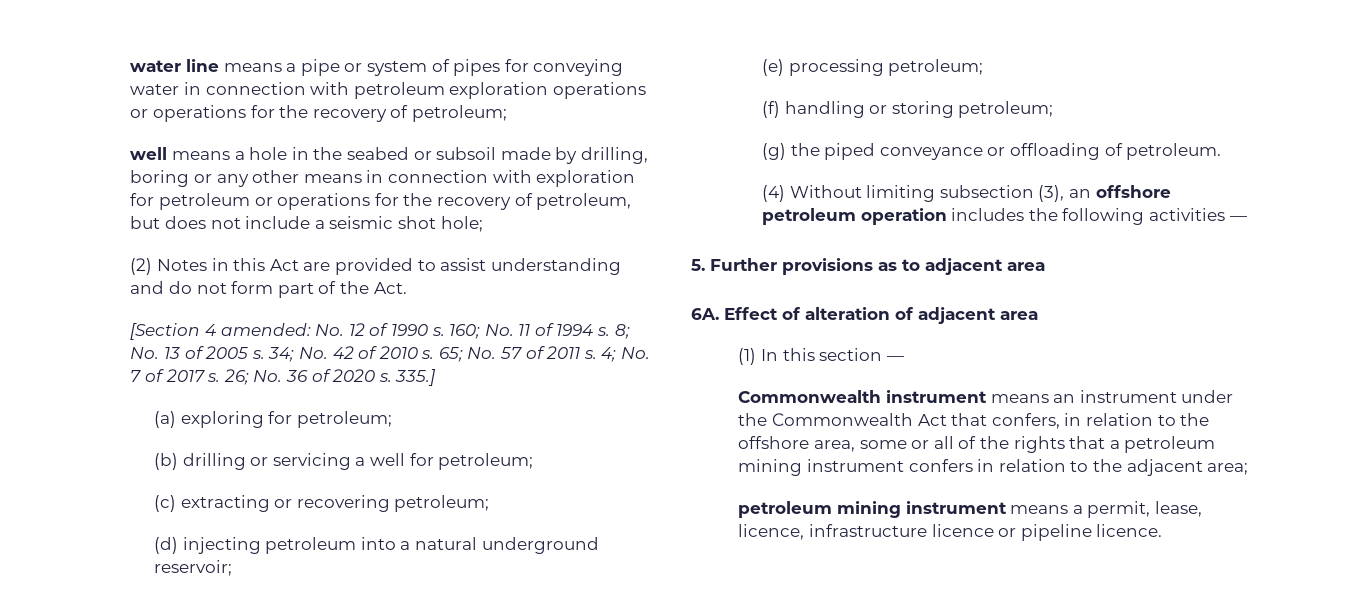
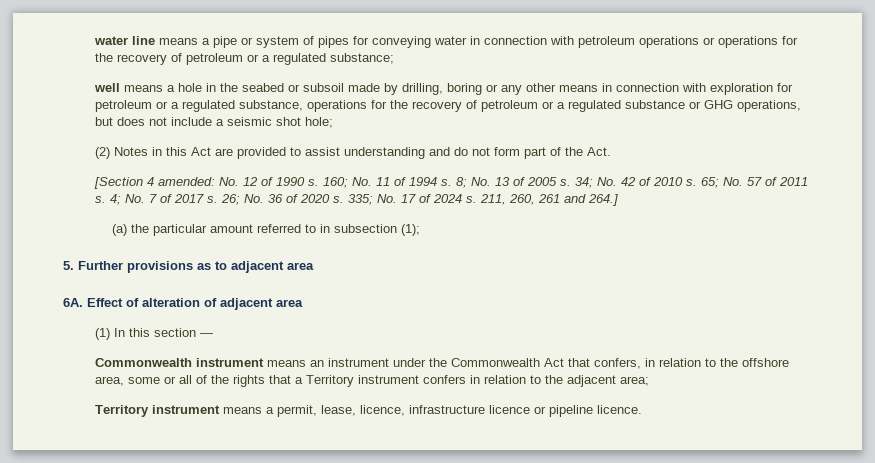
[449,82,549,99] exploration -> (636, 42) none
[411,105,507,122] petroleum; -> [186,53,395,65] petroleum or a regulated substance;
[277,193,632,210] operations for the recovery of petroleum, -> [171,100,802,112] a regulated substance, operations for the recovery of petroleum or a regulated substance or GHG operations,
[395,369,437,386] [154,411,392,428] [154,453,534,470] [154,495,490,512] [154,537,599,554] [154,560,233,576] [762,59,984,76] [762,101,1054,118] [762,143,1222,160] [762,185,1171,202] [762,208,1247,225] 335.] // (a) exploring for petroleum; // (b) drilling or servicing a well for petroleum; // (c) extracting or recovering petroleum; // (d) injecting petroleum into a natural underground reservoir; // (e) processing petroleum; // (f) handling or storing petroleum; // (g) the piped conveyance or offloading of petroleum. // (4) Without limiting subsection (3), an offshore petroleum operation includes the following activities — -> [348,194,619,206] [111,224,420,236] 335; No. 17 of 2024 s. 211, 260, 261 and 264.] // (a) the particular amount referred to in subsection (1);
[1124,436,1216,453] [738,459,803,476] petroleum mining -> [306,375,355,387] Territory
[738,501,901,518] petroleum mining -> [95,405,150,417] Territory

